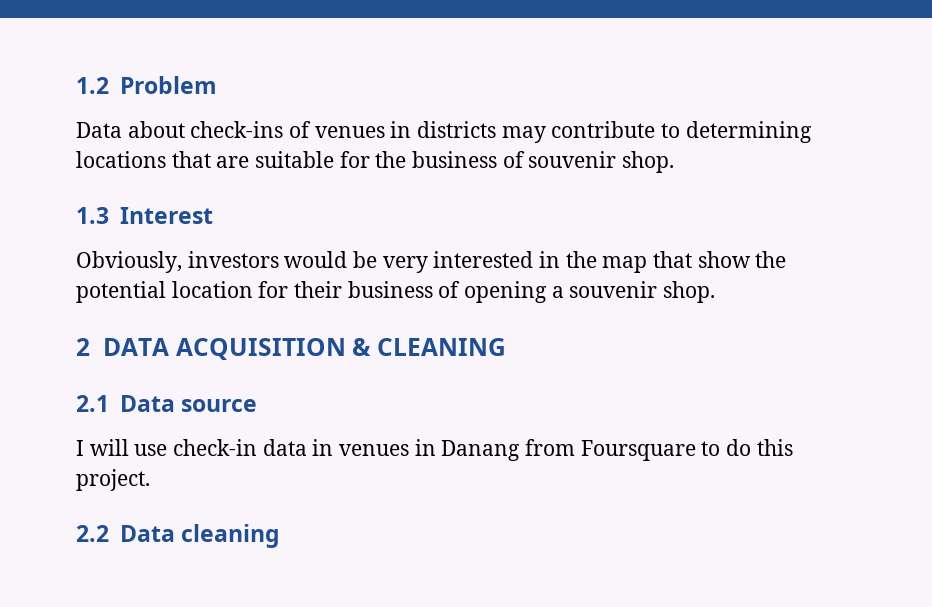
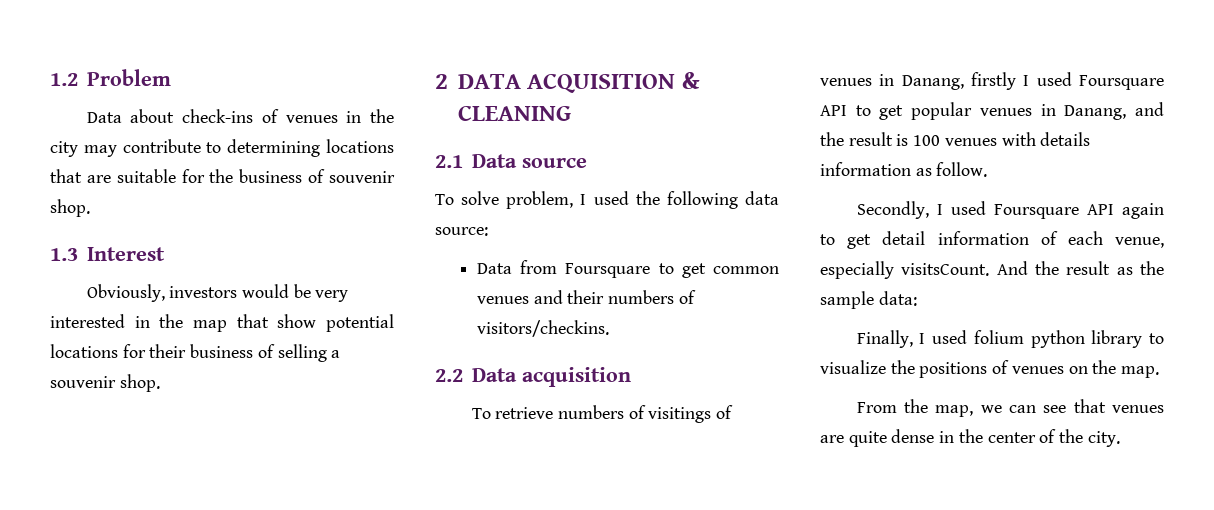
[417,121,497,138] districts -> [369,109,394,123] [50,141,78,157] the city
[755,251,787,268] [76,281,253,303] the potential location -> [325,314,394,332] [50,344,118,358] potential locations
[464,281,548,303] opening -> [277,344,327,362] selling
[76,439,793,461] [76,469,150,491] [76,524,280,548] I will use check-in data in venues in Danang from Foursquare to do this project. // 2.2 Data cleaning -> [435,191,779,209] [435,227,488,236] [476,260,779,278] [476,290,696,304] [476,320,609,337] [435,367,631,387] [471,405,734,423] [820,72,1164,90] [820,102,1164,120] [820,132,1091,146] [820,162,988,177] [856,201,1164,219] [820,231,1164,249] [820,261,1164,279] [820,291,917,309] [856,330,1164,348] [820,360,1160,378] [856,399,1164,417] [820,429,1120,447] To solve problem, I used the following data source: // Data from Foursquare to get common venues and their numbers of visitors/checkins. // 2.2 Data acquisition // To retrieve numbers of visitings of venues in Danang, firstly I used Foursquare API to get popular venues in Danang, and the result is 100 venues with details information as follow. // Secondly, I used Foursquare API again to get detail information of each venue, especially visitsCount. And the result as the sample data: // Finally, I used folium python library to visualize the positions of venues on the map. // From the map, we can see that venues are quite dense in the center of the city.

